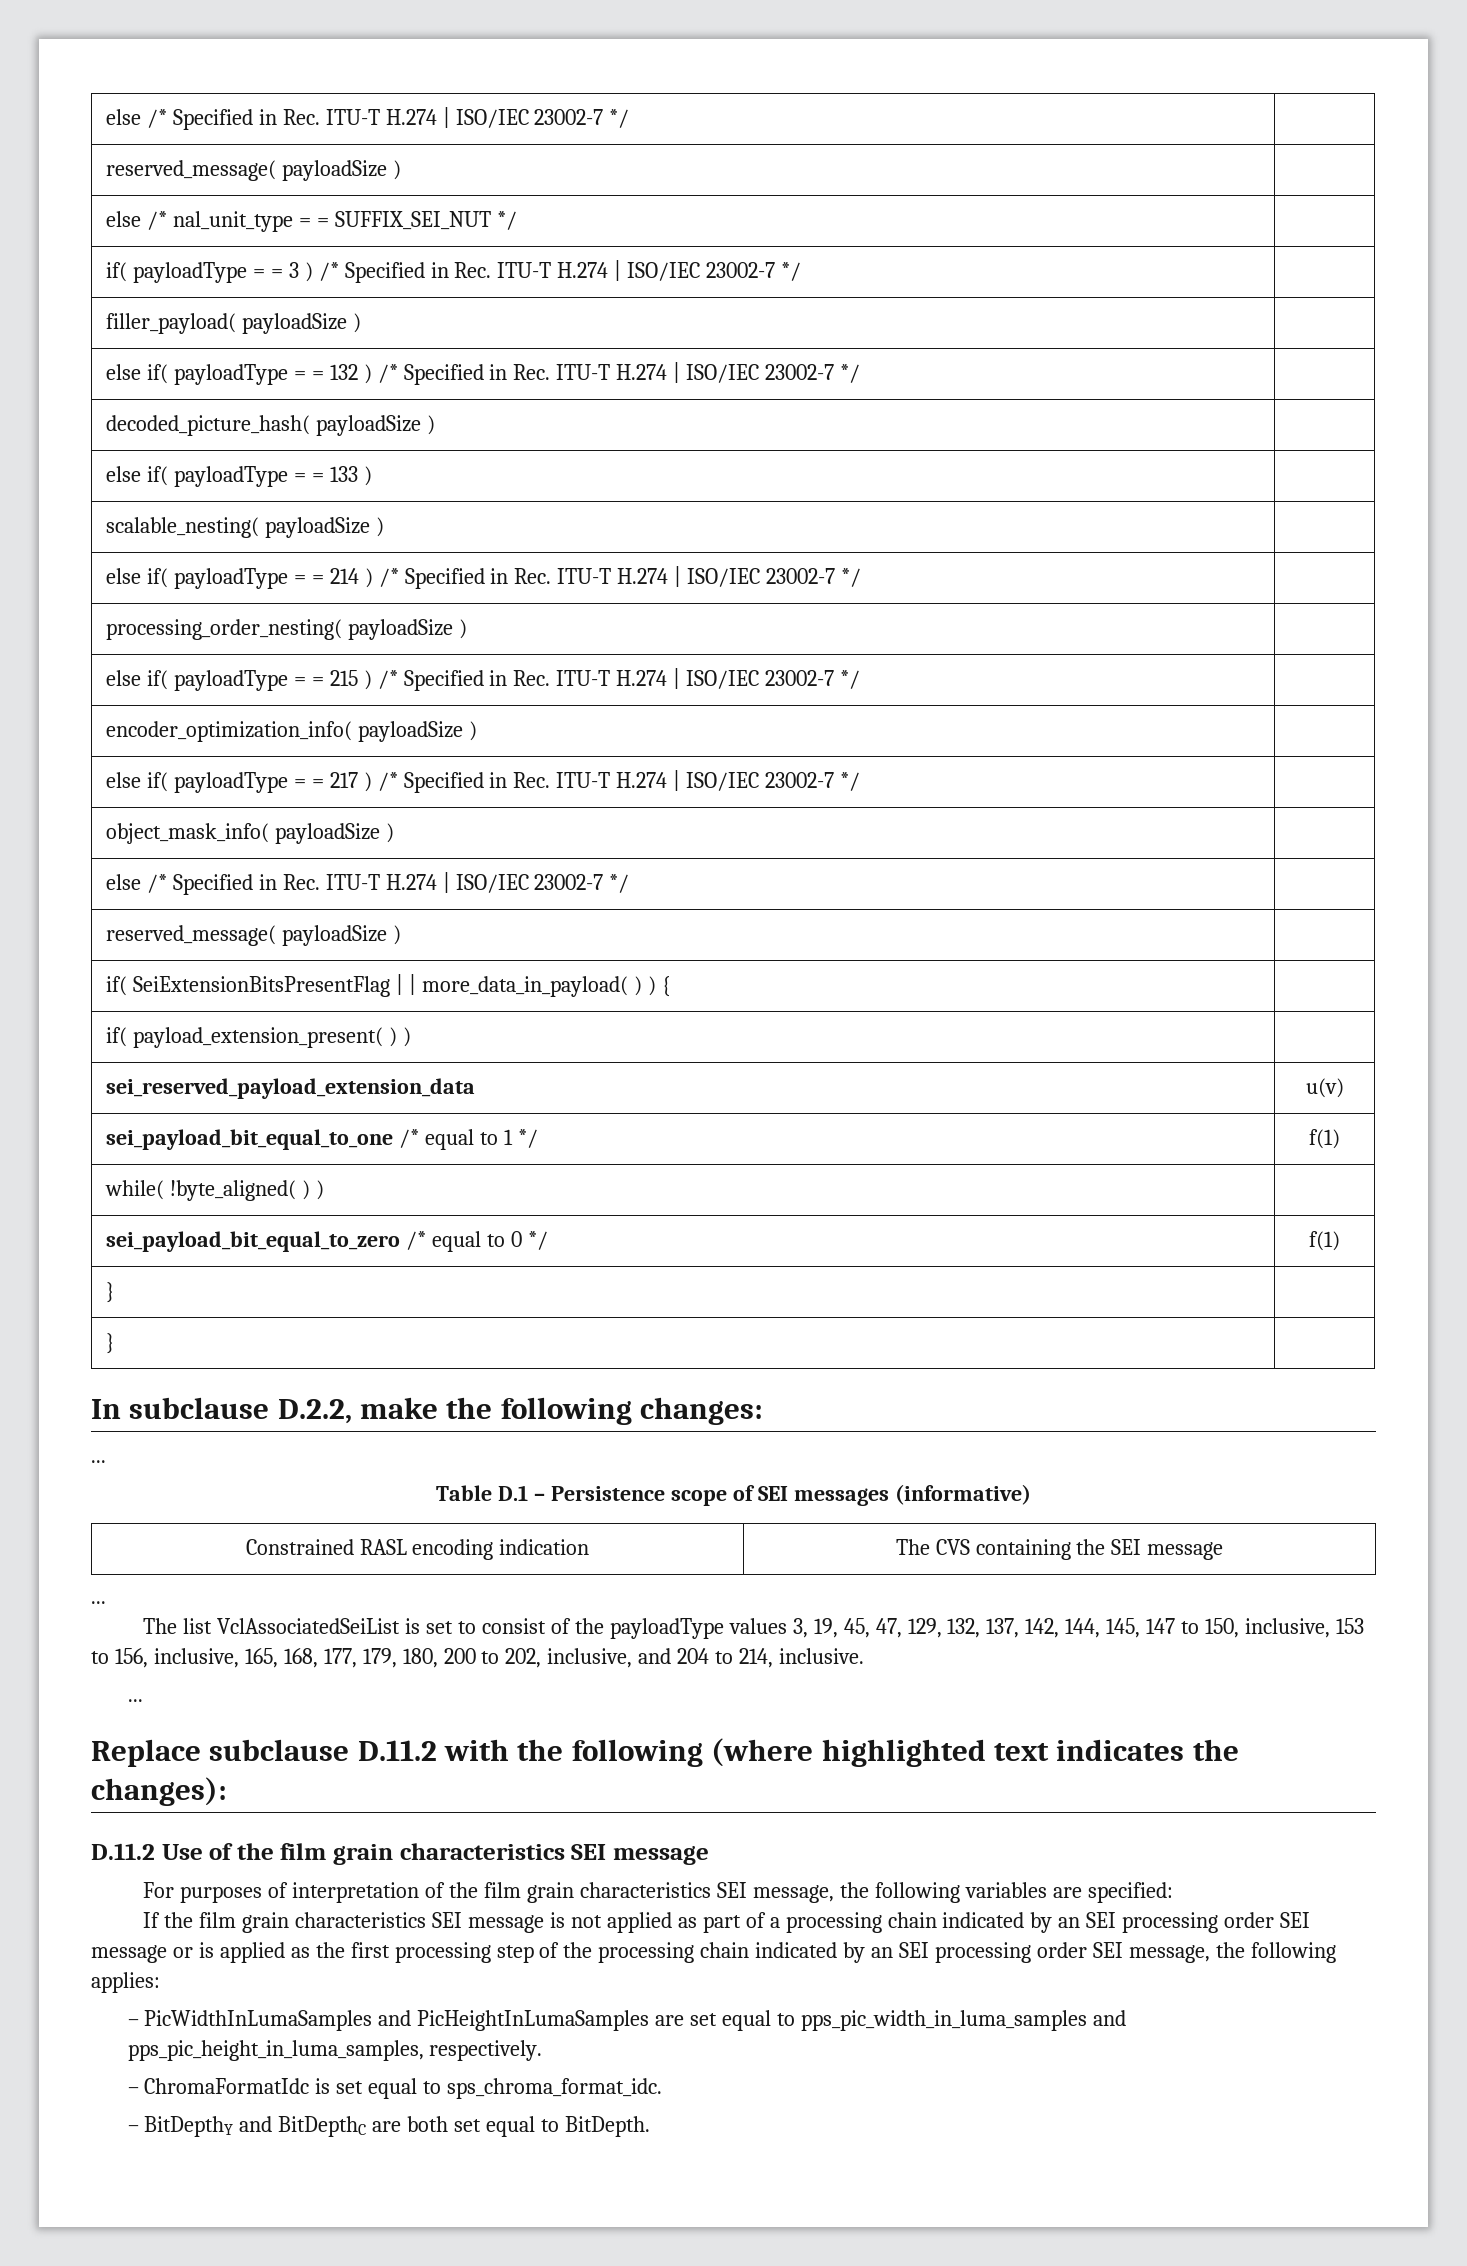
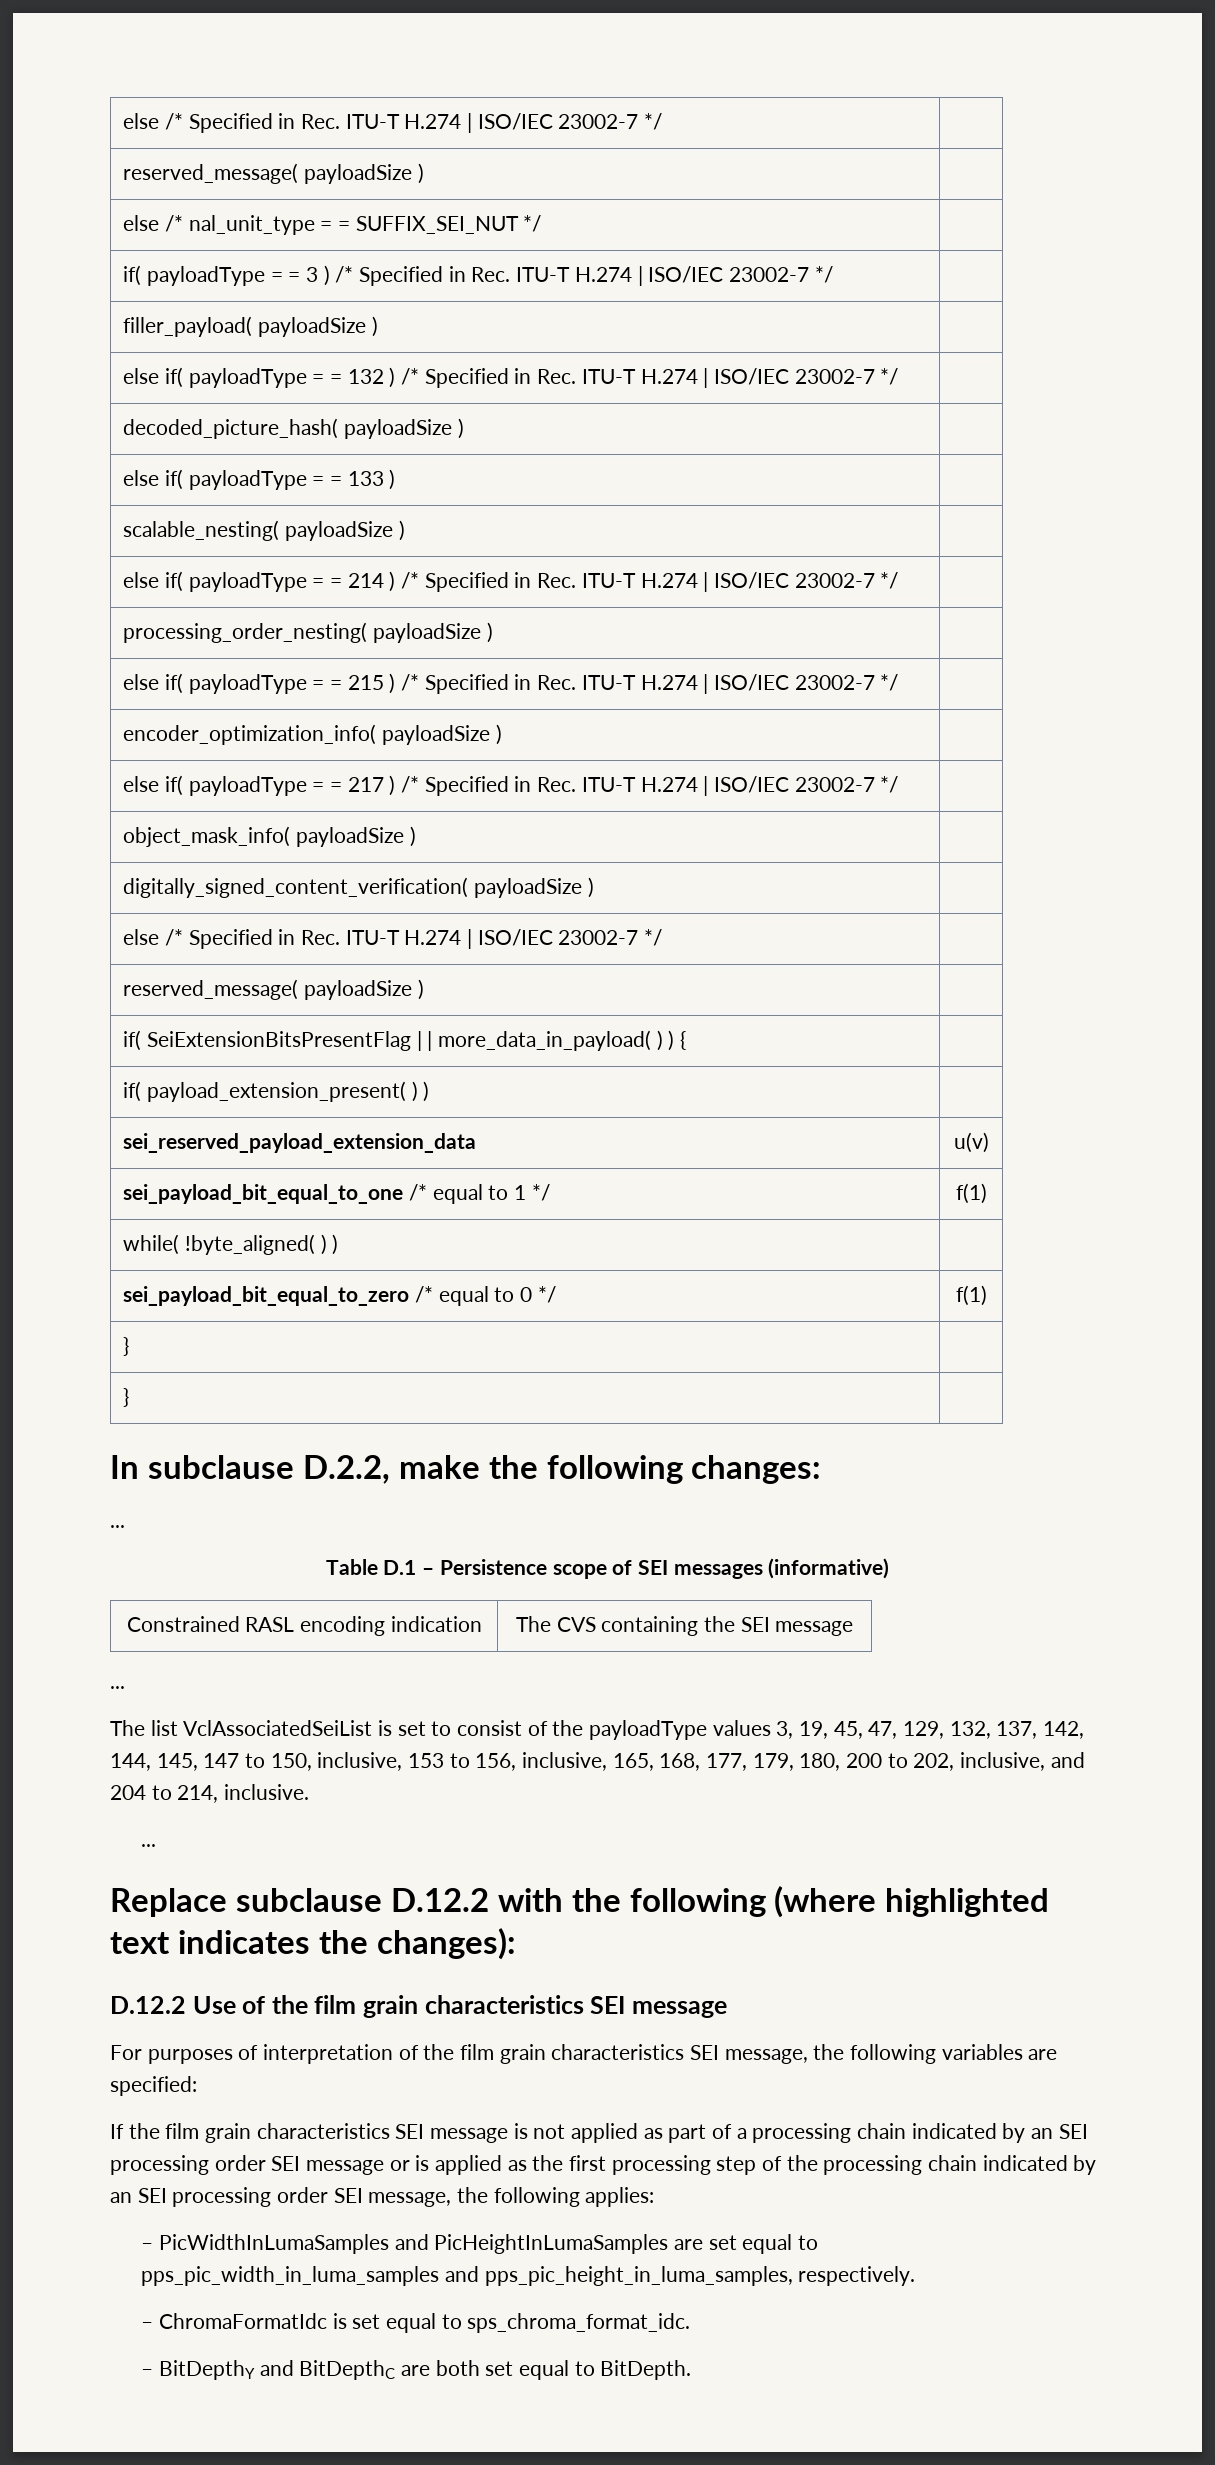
(394, 833) none -> [123,877,594,898] // digitally_signed_content_verification( payloadSize ) |
[357,1740,437,1761] D.11.2 -> [390,1888,489,1912] D.12.2
[91,1843,155,1860] D.11.2 -> [110,1996,186,2014] D.12.2

